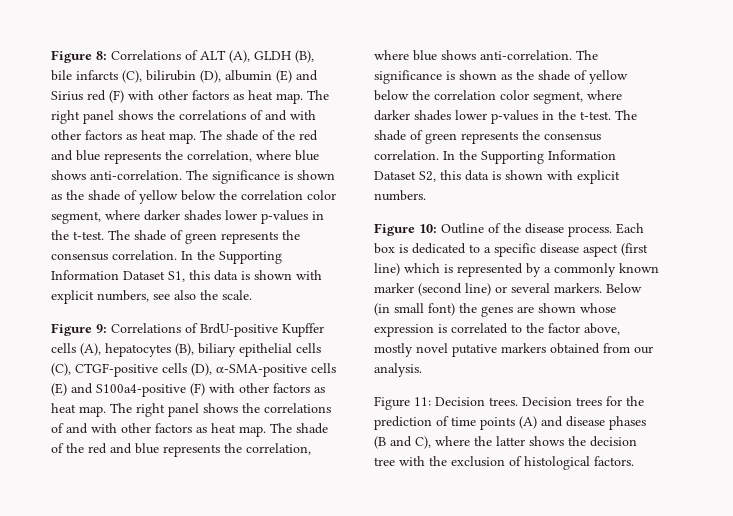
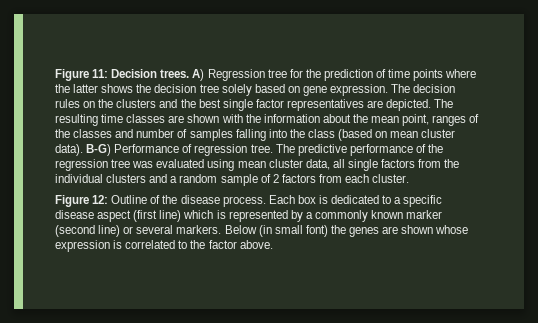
[51,50,314,63] [51,70,318,83] [51,90,329,104] [51,110,316,124] [51,130,318,144] [51,150,319,164] [51,170,335,184] [51,190,336,204] [51,210,324,224] [51,230,300,244] [51,250,282,264] [51,270,322,282] [51,290,252,304] [51,323,324,337] [51,343,321,357] [51,363,336,377] [51,383,325,397] [51,403,331,417] [51,423,328,437] [51,443,311,457] [374,50,598,61] [374,70,628,84] [374,90,622,104] [374,110,637,124] [374,130,601,144] [374,150,616,164] [374,170,620,184] [374,190,426,201] [374,223,437,236] Figure 8: Correlations of ALT (A), GLDH (B), bile infarcts (C), bilirubin (D), albumin (E) and Sirius red (F) with other factors as heat map. The right panel shows the correlations of and with other factors as heat map. The shade of the red and blue represents the correlation, where blue shows anti-correlation. The significance is shown as the shade of yellow below the correlation color segment, where darker shades lower p-values in the t-test. The shade of green represents the consensus correlation. In the Supporting Information Dataset S1, this data is shown with explicit numbers, see also the scale. // Figure 9: Correlations of BrdU-positive Kupffer cells (A), hepatocytes (B), biliary epithelial cells (C), CTGF-positive cells (D), α-SMA-positive cells (E) and S100a4-positive (F) with other factors as heat map. The right panel shows the correlations of and with other factors as heat map. The shade of the red and blue represents the correlation, where blue shows anti-correlation. The significance is shown as the shade of yellow below the correlation color segment, where darker shades lower p-values in the t-test. The shade of green represents the consensus correlation. In the Supporting Information Dataset S2, this data is shown with explicit numbers. // Figure 10: -> [55,69,477,81] [55,84,456,96] [55,99,454,111] [55,114,480,126] [55,129,456,141] [55,144,444,156] [55,159,460,171] [55,174,410,186] [55,195,109,207] Figure 11: Decision trees. A) Regression tree for the prediction of time points where the latter shows the decision tree solely based on gene expression. The decision rules on the clusters and the best single factor representatives are depicted. The resulting time classes are shown with the information about the mean point, ranges of the classes and number of samples falling into the class (based on mean cluster data). B-G) Performance of regression tree. The predictive performance of the regression tree was evaluated using mean cluster data, all single factors from the individual clusters and a random sample of 2 factors from each cluster. // Figure 12:
[584,323,620,335] [374,343,653,357] [374,363,422,377] [374,396,644,410] [374,416,646,430] [374,436,637,449] [374,456,634,470] above, mostly novel putative markers obtained from our analysis. // Figure 11: Decision trees. Decision trees for the prediction of time points (A) and disease phases (B and C), where the latter shows the decision tree with the exclusion of histological factors. -> [239,240,273,249] above.

